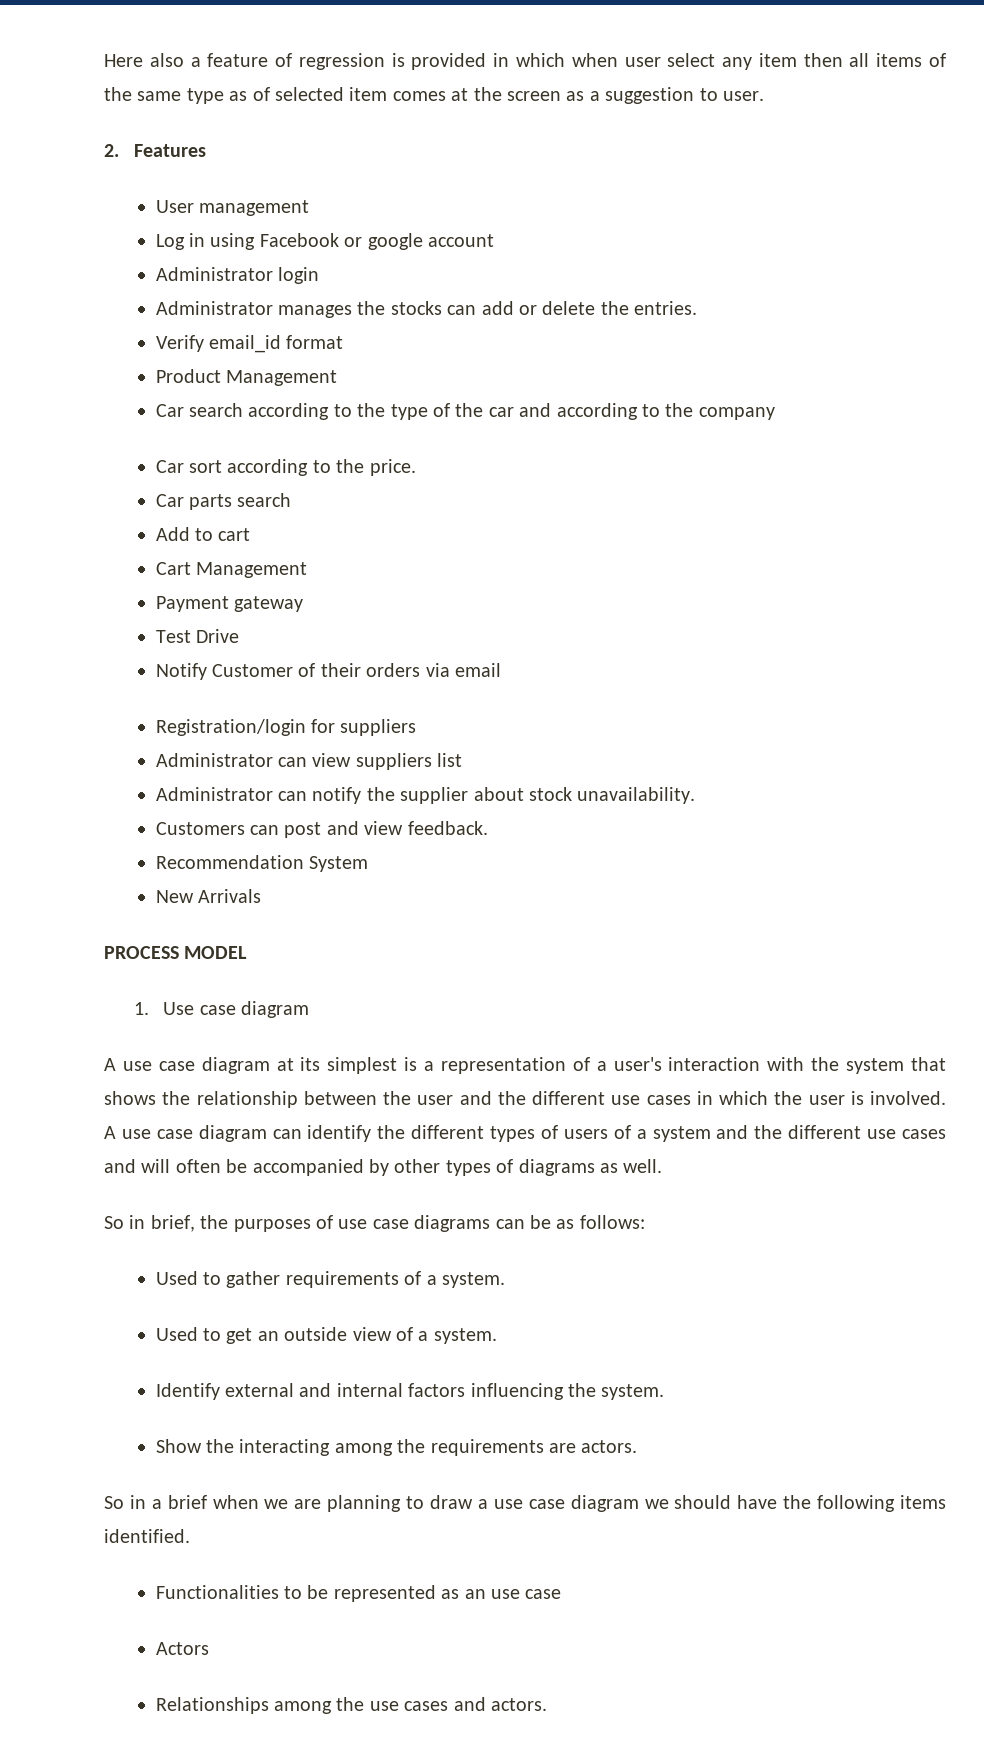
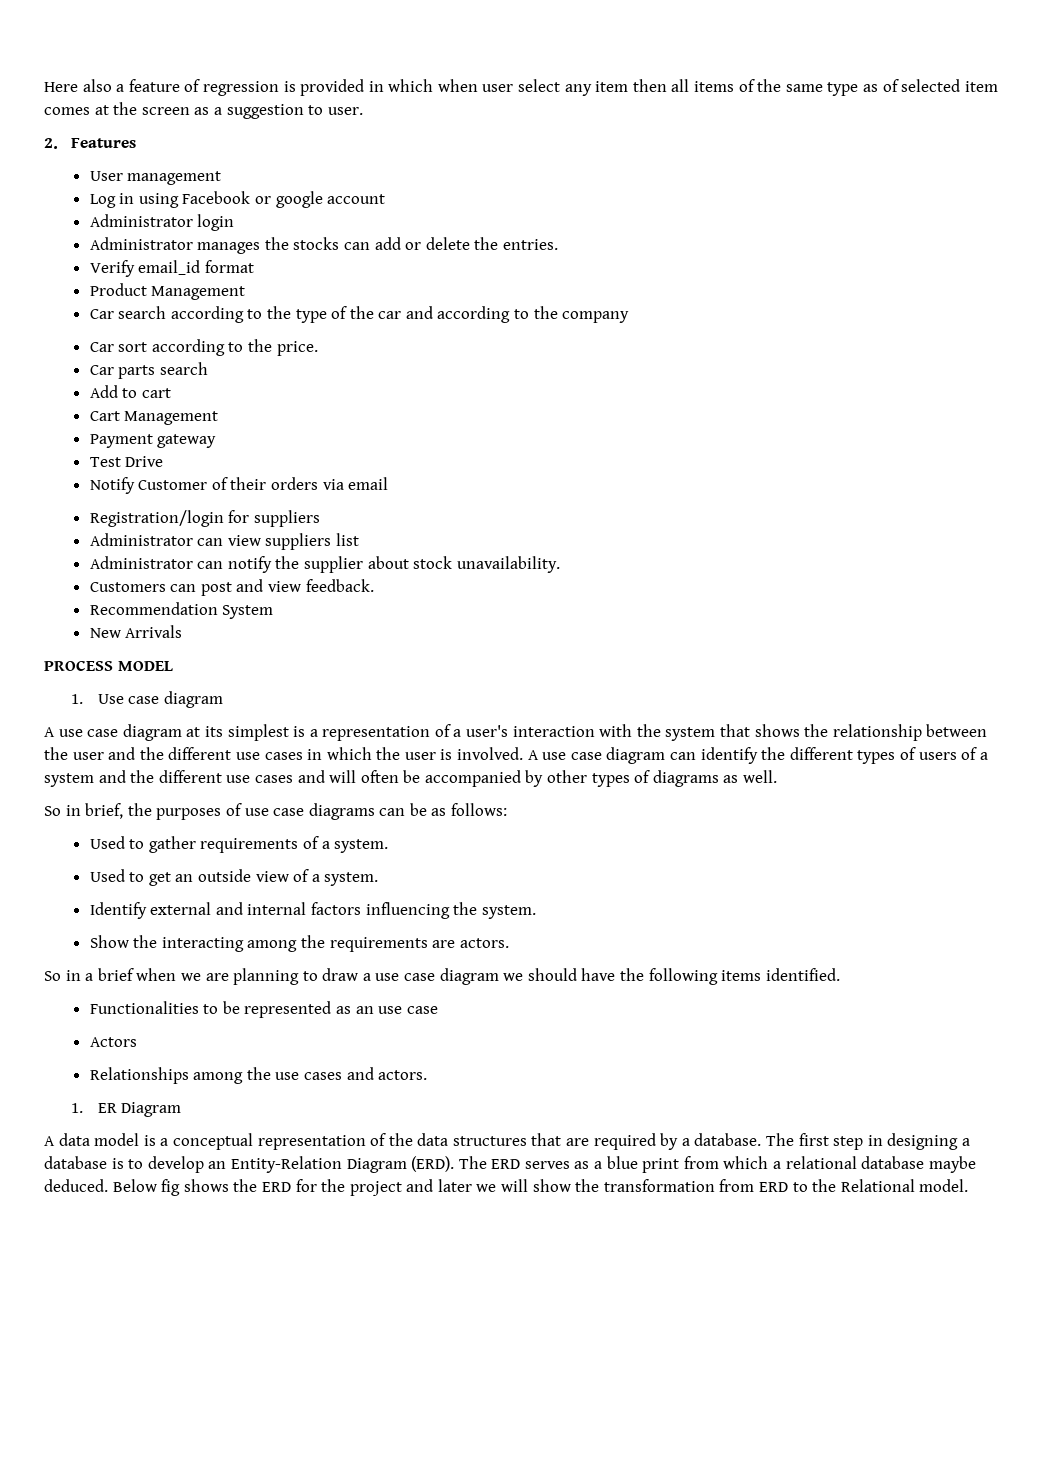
(548, 1704) none -> [70,1102,182,1117] [44,1133,970,1150] [44,1156,976,1173] [44,1179,969,1196] // 1. ER Diagram // A data model is a conceptual representation of the data structures that are required by a database. The first step in designing a database is to develop an Entity-Relation Diagram (ERD). The ERD serves as a blue print from which a relational database maybe deduced. Below fig shows the ERD for the project and later we will show the transformation from ERD to the Relational model.

